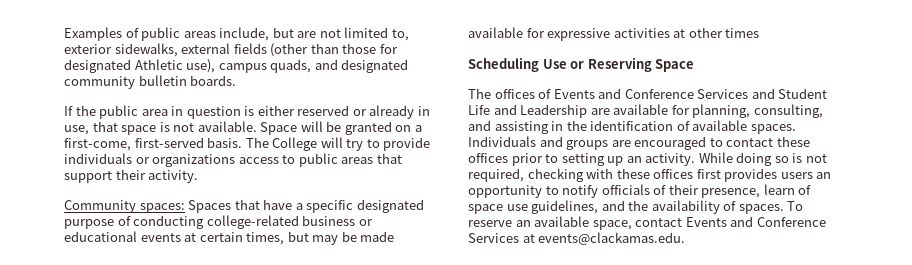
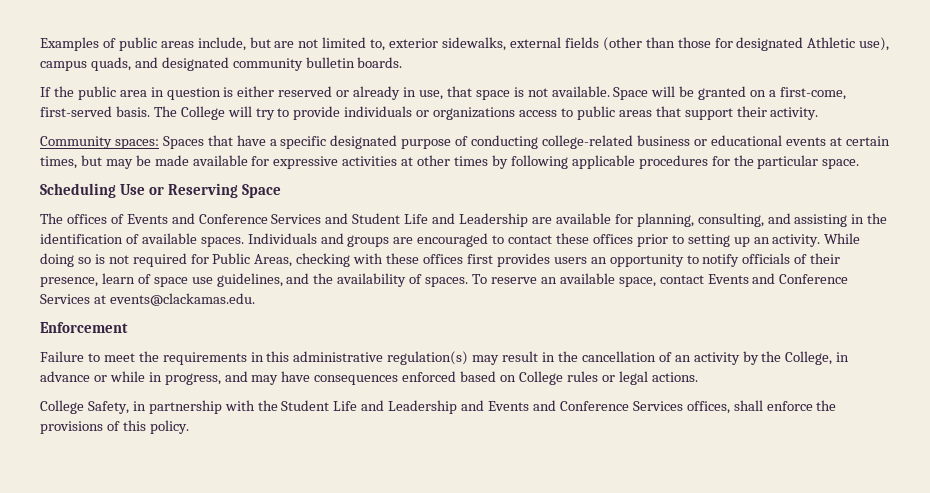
(760, 33) none -> [491,155,860,169] by following applicable procedures for the particular space.
[468,168,524,182] required, -> [132,253,293,267] required for Public Areas,
(686, 238) none -> [40,322,128,333] [40,351,850,365] [40,371,698,385] [40,400,837,414] [40,420,189,434] // Enforcement // Failure to meet the requirements in this administrative regulation(s) may result in the cancellation of an activity by the College, in advance or while in progress, and may have consequences enforced based on College rules or legal actions. // College Safety, in partnership with the Student Life and Leadership and Events and Conference Services offices, shall enforce the provisions of this policy.

